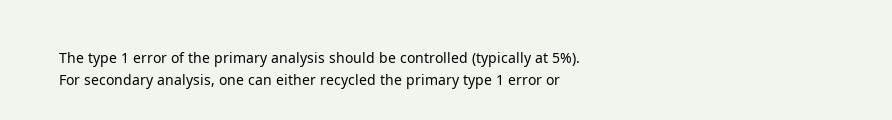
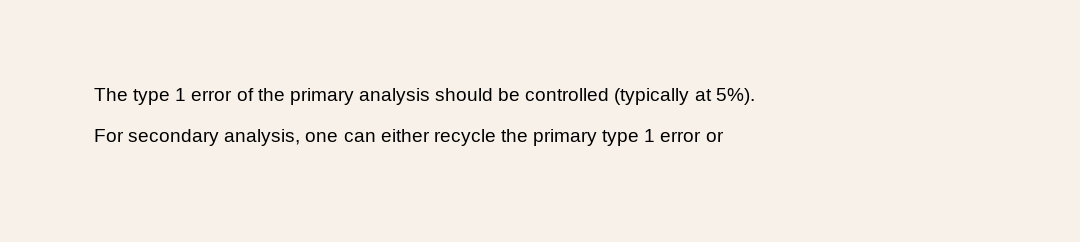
[319,74,376,89] recycled -> [433,129,496,146] recycle

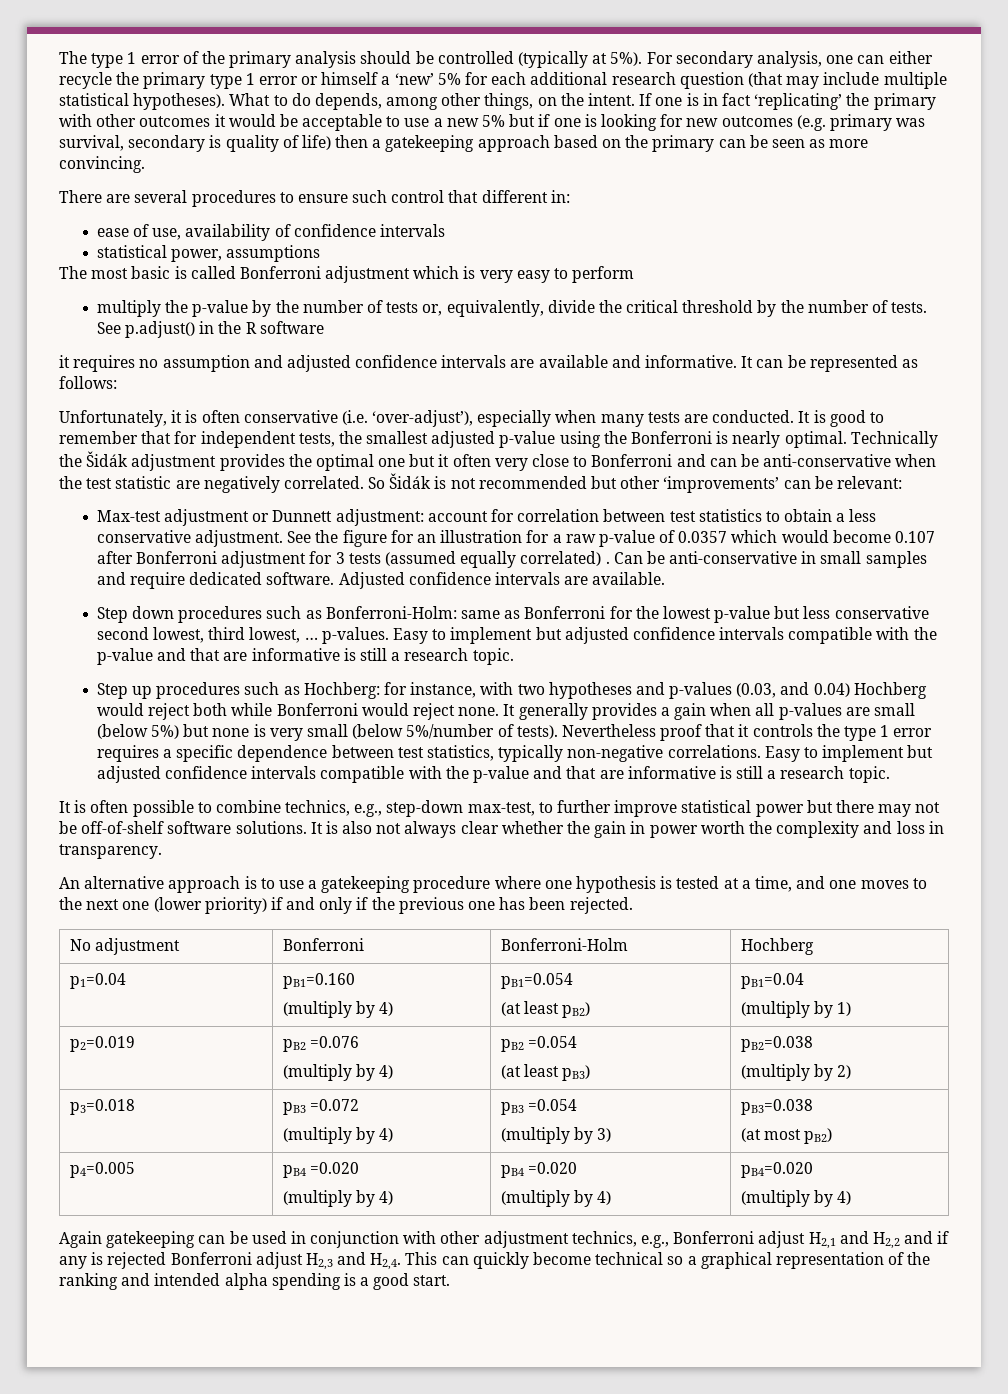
(755, 96) // -> (643, 59) none
(724, 136) none -> [321,72,947,89] [59,93,936,110] [59,114,926,131] [59,135,869,152] [59,156,145,173] [59,190,570,207] [96,224,445,241] [96,245,321,262] [59,266,635,283] [96,300,928,317] [96,321,324,338] [59,355,918,372] [59,376,117,389] [59,410,884,427] [59,431,938,448] [59,451,937,471] [59,473,902,493] [96,509,877,526] [96,530,935,547] [96,551,927,568] [96,572,666,589] [96,606,929,623] [96,627,937,644] [96,648,514,665] [96,682,927,699] [96,703,915,720] [96,724,933,741] [96,745,934,762] [96,766,890,783] [59,800,941,817] [59,821,944,838] [59,844,162,859] [59,876,927,893] [59,897,633,914] [69,938,180,955] [282,938,364,951] [500,938,628,951] [740,938,814,955] [69,973,126,989] [282,973,355,989] [282,1001,393,1018] [500,973,573,989] [500,1001,590,1018] [740,973,804,989] [740,1001,851,1018] [69,1036,135,1052] [282,1036,359,1052] [282,1064,393,1081] [500,1036,577,1052] [500,1064,590,1081] [740,1036,813,1052] [740,1064,851,1081] [69,1099,135,1115] [282,1099,359,1115] [282,1127,393,1144] [500,1099,577,1115] [500,1127,611,1144] [740,1099,813,1115] [740,1128,832,1144] [69,1162,135,1178] [282,1162,359,1178] [282,1190,393,1207] [500,1162,577,1178] [500,1190,611,1207] [740,1162,813,1178] [740,1190,851,1207] [59,1231,950,1249] [59,1252,931,1270] [59,1273,451,1290] himself a ‘new’ 5% for each additional research question (that may include multiple statistical hypotheses). What to do depends, among other things, on the intent. If one is in fact ‘replicating’ the primary with other outcomes it would be acceptable to use a new 5% but if one is looking for new outcomes (e.g. primary was survival, secondary is quality of life) then a gatekeeping approach based on the primary can be seen as more convincing. // There are several procedures to ensure such control that different in: // ease of use, availability of confidence intervals // statistical power, assumptions // The most basic is called Bonferroni adjustment which is very easy to perform // multiply the p-value by the number of tests or, equivalently, divide the critical threshold by the number of tests. See p.adjust() in the R software // it requires no assumption and adjusted confidence intervals are available and informative. It can be represented as follows: // Unfortunately, it is often conservative (i.e. ‘over-adjust’), especially when many tests are conducted. It is good to remember that for independent tests, the smallest adjusted p-value using the Bonferroni is nearly optimal. Technically the Šidák adjustment provides the optimal one but it often very close to Bonferroni and can be anti-conservative when the test statistic are negatively correlated. So Šidák is not recommended but other ‘improvements’ can be relevant: // Max-test adjustment or Dunnett adjustment: account for correlation between test statistics to obtain a less conservative adjustment. See the figure for an illustration for a raw p-value of 0.0357 which would become 0.107 after Bonferroni adjustment for 3 tests (assumed equally correlated) . Can be anti-conservative in small samples and require dedicated software. Adjusted confidence intervals are available. // Step down procedures such as Bonferroni-Holm: same as Bonferroni for the lowest p-value but less conservative second lowest, third lowest, … p-values. Easy to implement but adjusted confidence intervals compatible with the p-value and that are informative is still a research topic. // Step up procedures such as Hochberg: for instance, with two hypotheses and p-values (0.03, and 0.04) Hochberg would reject both while Bonferroni would reject none. It generally provides a gain when all p-values are small (below 5%) but none is very small (below 5%/number of tests). Nevertheless proof that it controls the type 1 error requires a specific dependence between test statistics, typically non-negative correlations. Easy to implement but adjusted confidence intervals compatible with the p-value and that are informative is still a research topic. // It is often possible to combine technics, e.g., step-down max-test, to further improve statistical power but there may not be off-of-shelf software solutions. It is also not always clear whether the gain in power worth the complexity and loss in transparency. // An alternative approach is to use a gatekeeping procedure where one hypothesis is tested at a time, and one moves to the next one (lower priority) if and only if the previous one has been rejected. // No adjustment | Bonferroni | Bonferroni-Holm | Hochberg // p1=0.04 | pB1=0.160 // (multiply by 4) | pB1=0.054 // (at least pB2) | pB1=0.04 // (multiply by 1) // p2=0.019 | pB2 =0.076 // (multiply by 4) | pB2 =0.054 // (at least pB3) | pB2=0.038 // (multiply by 2) // p3=0.018 | pB3 =0.072 // (multiply by 4) | pB3 =0.054 // (multiply by 3) | pB3=0.038 // (at most pB2) // p4=0.005 | pB4 =0.020 // (multiply by 4) | pB4 =0.020 // (multiply by 4) | pB4=0.020 // (multiply by 4) // Again gatekeeping can be used in conjunction with other adjustment technics, e.g., Bonferroni adjust H2,1 and H2,2 and if any is rejected Bonferroni adjust H2,3 and H2,4. This can quickly become technical so a graphical representation of the ranking and intended alpha spending is a good start.

